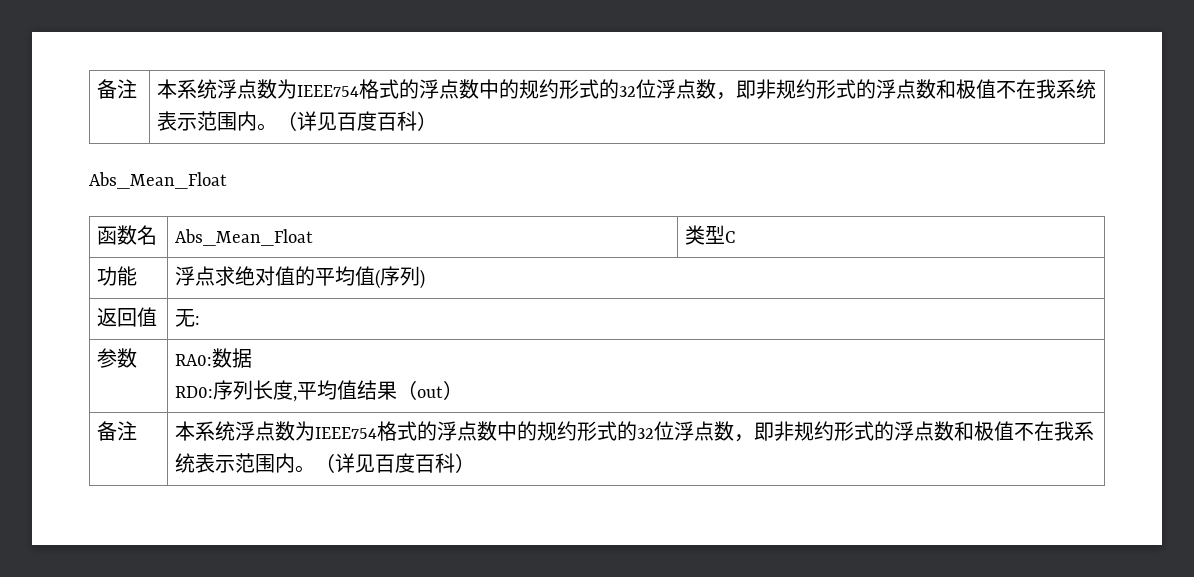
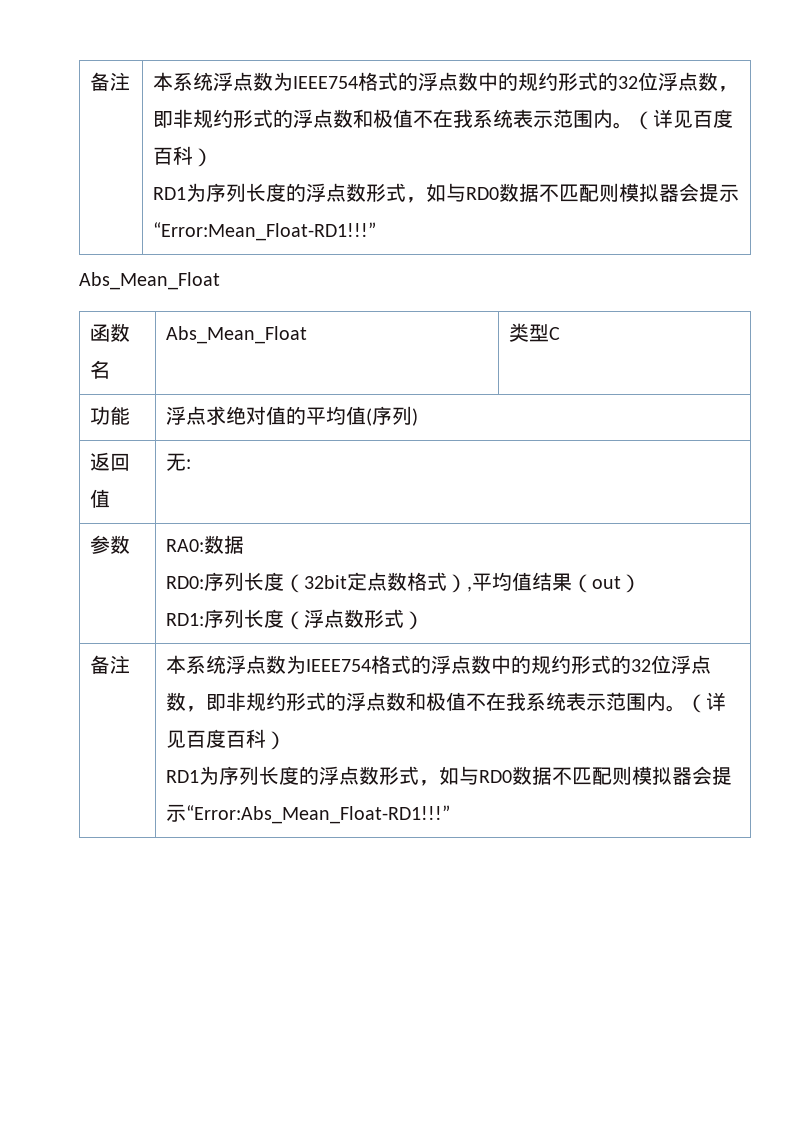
(438, 121) none -> [153,183,740,203] [153,222,377,241] // RD1为序列长度的浮点数形式，如与RD0数据不匹配则模拟器会提示“Error:Mean_Float-RD1!!!”
(294, 390) none -> [284,572,468,593] （32bit定点数格式）
(464, 390) none -> [166,609,425,630] // RD1:序列长度（浮点数形式）
(476, 463) none -> [166,766,733,786] [166,804,451,824] // RD1为序列长度的浮点数形式，如与RD0数据不匹配则模拟器会提示“Error:Abs_Mean_Float-RD1!!!”

